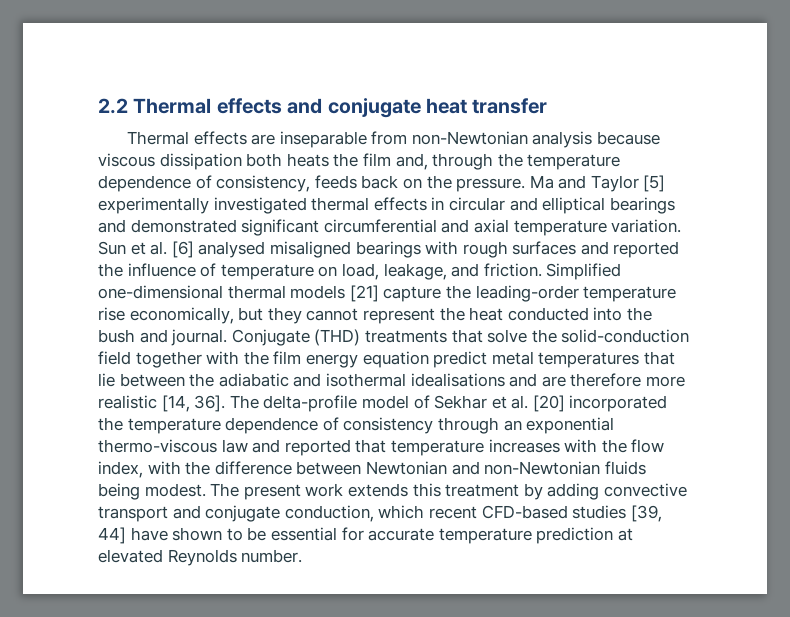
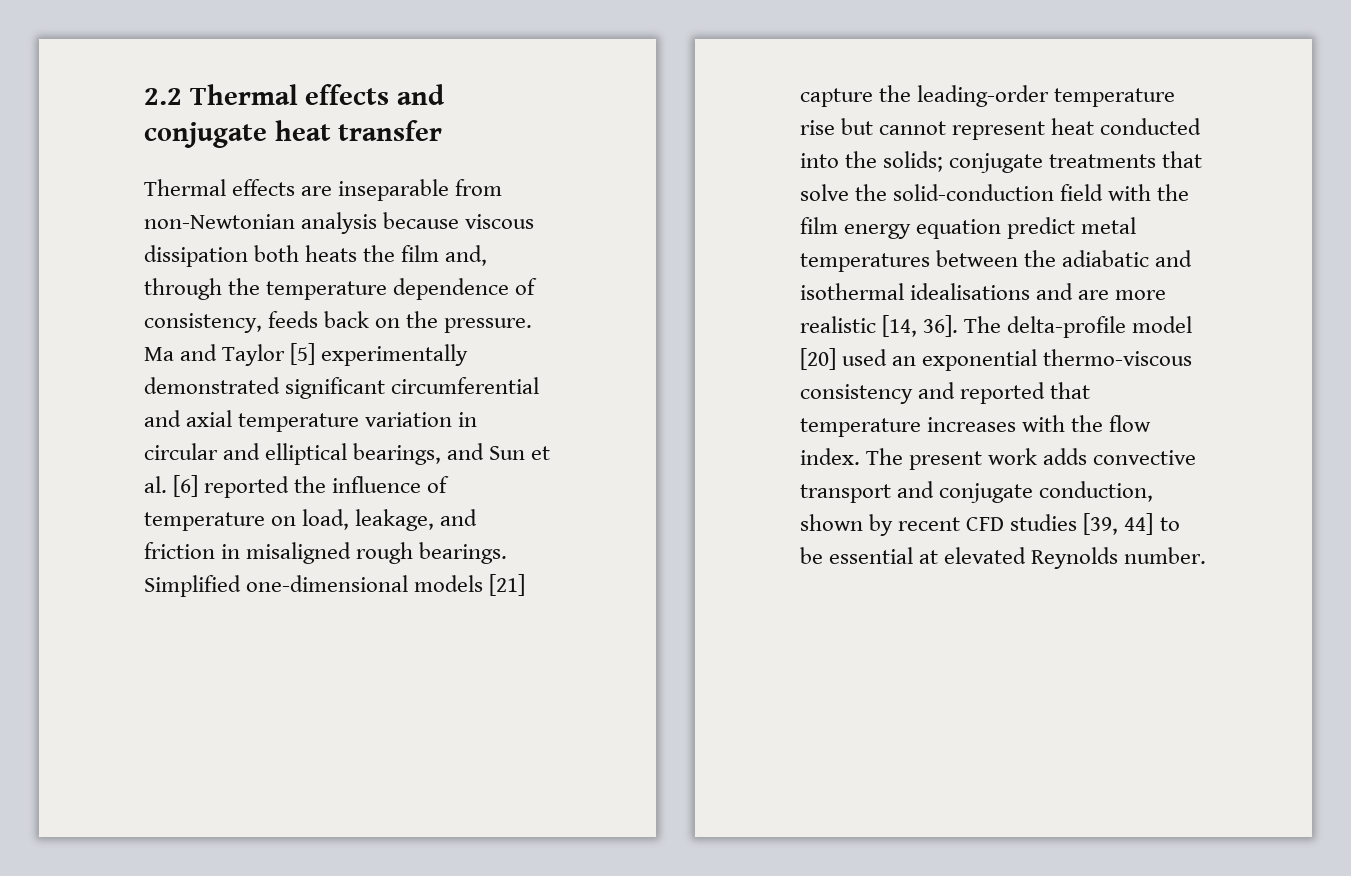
[213,197,675,214] [98,219,126,233] investigated thermal effects in circular and elliptical bearings and -> (469, 355) none
[611,219,682,233] [98,241,609,258] variation. Sun et al. [6] analysed misaligned bearings with rough surfaces and -> [365,412,478,427] [144,443,551,465] [144,475,199,497] variation in circular and elliptical bearings, and Sun et al. [6]
[483,263,542,277] friction. -> [144,542,508,564] friction in misaligned rough bearings.
[227,285,286,299] thermal -> (409, 583) none
[129,307,302,324] economically, but they -> [841,118,874,135] but
[439,307,465,321] the -> (1046, 130) none
[98,329,361,346] bush and journal. Conjugate (THD) -> [883,151,1044,173] solids; conjugate
[135,351,202,368] together -> (1104, 192) none
[643,351,675,365] [98,373,115,387] that lie -> (930, 262) none
[570,373,642,387] therefore -> (1110, 295) none
[413,395,668,412] [98,417,499,434] of Sekhar et al. [20] incorporated the temperature dependence of consistency through -> [800,348,888,370] [20] used
[221,439,248,453] law -> [800,384,913,404] consistency
[98,461,646,478] [98,483,600,500] index, with the difference between Newtonian and non-Newtonian fluids being modest. The present work extends this treatment by adding -> [800,448,1088,470] index. The present work adds
[378,505,568,519] which recent CFD-based -> [800,514,1005,536] shown by recent CFD
[130,527,223,541] have shown -> (1154, 524) none
[341,527,614,544] for accurate temperature prediction -> (914, 555) none

